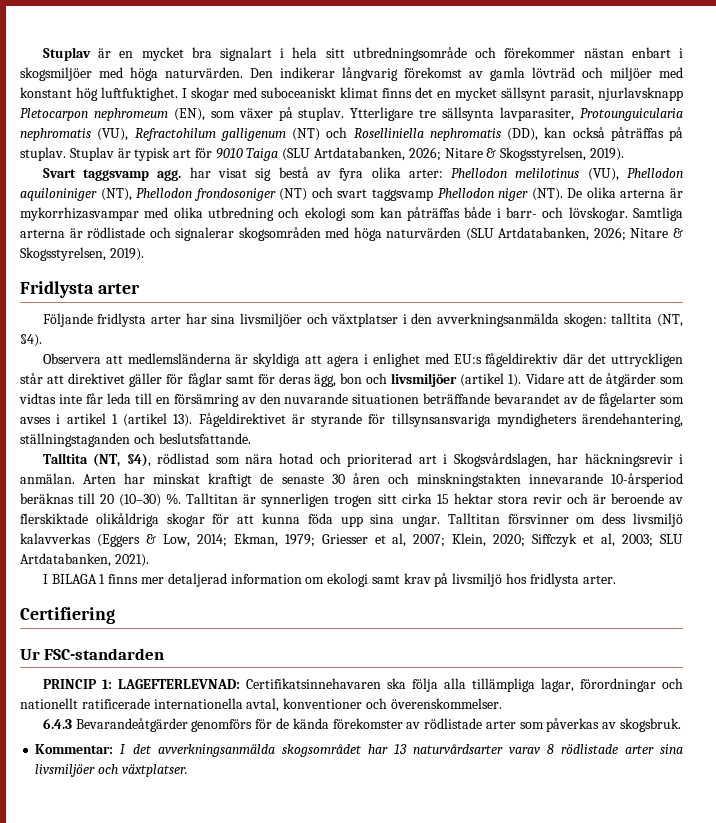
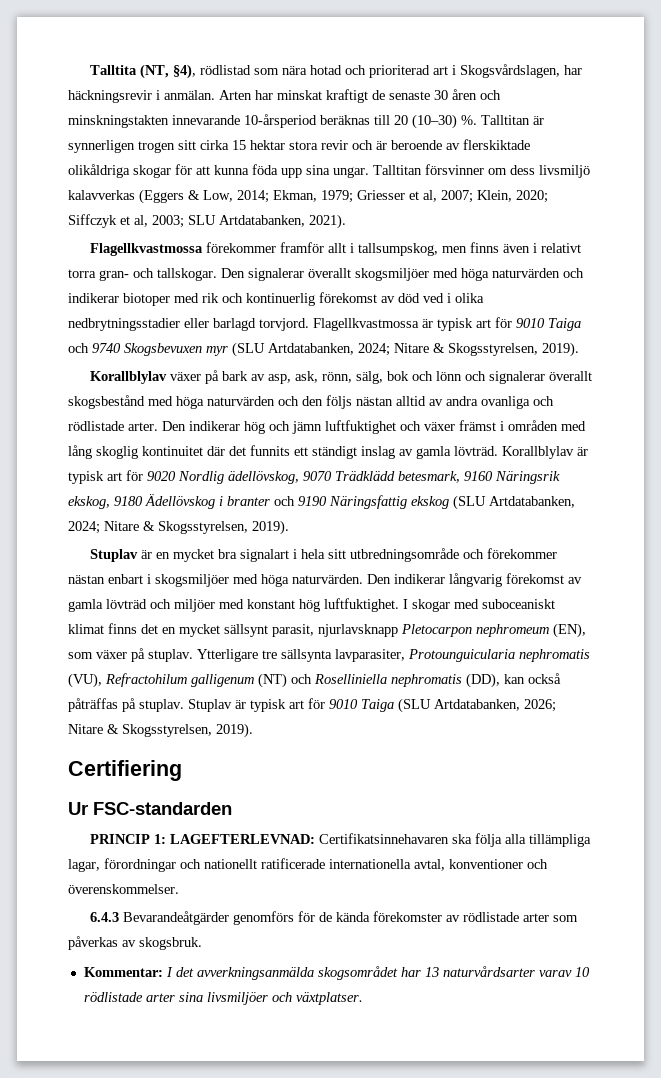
(42, 54) none -> [89,64,582,79] [68,89,501,103] [68,114,544,129] [68,139,530,153] [68,164,590,178] [68,189,548,204] [68,214,346,229] [89,242,581,256] [68,268,584,281] [68,292,484,306] [68,317,581,331] [68,342,579,357] [89,370,592,384] [68,395,554,409] [68,420,586,434] [68,445,588,459] [68,470,560,484] [68,494,575,510] [68,520,289,535] Talltita (NT, §4), rödlistad som nära hotad och prioriterad art i Skogsvårdslagen, har häckningsrevir i anmälan. Arten har minskat kraftigt de senaste 30 åren och minskningstakten innevarande 10-årsperiod beräknas till 20 (10–30) %. Talltitan är synnerligen trogen sitt cirka 15 hektar stora revir och är beroende av flerskiktade olikåldriga skogar för att kunna föda upp sina ungar. Talltitan försvinner om dess livsmiljö kalavverkas (Eggers & Low, 2014; Ekman, 1979; Griesser et al, 2007; Klein, 2020; Siffczyk et al, 2003; SLU Artdatabanken, 2021). // Flagellkvastmossa förekommer framför allt i tallsumpskog, men finns även i relativt torra gran- och tallskogar. Den signalerar överallt skogsmiljöer med höga naturvärden och indikerar biotoper med rik och kontinuerlig förekomst av död ved i olika nedbrytningsstadier eller barlagd torvjord. Flagellkvastmossa är typisk art för 9010 Taiga och 9740 Skogsbevuxen myr (SLU Artdatabanken, 2024; Nitare & Skogsstyrelsen, 2019). // Korallblylav växer på bark av asp, ask, rönn, sälg, bok och lönn och signalerar överallt skogsbestånd med höga naturvärden och den följs nästan alltid av andra ovanliga och rödlistade arter. Den indikerar hög och jämn luftfuktighet och växer främst i områden med lång skoglig kontinuitet där det funnits ett ständigt inslag av gamla lövträd. Korallblylav är typisk art för 9020 Nordlig ädellövskog, 9070 Trädklädd betesmark, 9160 Näringsrik ekskog, 9180 Ädellövskog i branter och 9190 Näringsfattig ekskog (SLU Artdatabanken, 2024; Nitare & Skogsstyrelsen, 2019). //
[42,167,683,181] [20,187,683,201] [20,207,683,221] [20,227,684,241] [20,247,144,261] [20,281,140,298] [42,313,684,327] [20,334,42,347] [42,353,683,367] [20,373,684,387] [19,393,684,407] [20,413,683,427] [20,433,251,447] [42,453,684,467] [20,473,683,487] [20,493,683,507] [20,513,684,527] [20,533,684,547] [20,553,149,567] [42,573,616,587] // Svart taggsvamp agg. har visat sig bestå av fyra olika arter: Phellodon melilotinus (VU), Phellodon aquiloniniger (NT), Phellodon frondosoniger (NT) och svart taggsvamp Phellodon niger (NT). De olika arterna är mykorrhizasvampar med olika utbredning och ekologi som kan påträffas både i barr- och lövskogar. Samtliga arterna är rödlistade och signalerar skogsområden med höga naturvärden (SLU Artdatabanken, 2026; Nitare & Skogsstyrelsen, 2019). // Fridlysta arter // Följande fridlysta arter har sina livsmiljöer och växtplatser i den avverkningsanmälda skogen: talltita (NT, §4). // Observera att medlemsländerna är skyldiga att agera i enlighet med EU:s fågeldirektiv där det uttryckligen står att direktivet gäller för fåglar samt för deras ägg, bon och livsmiljöer (artikel 1). Vidare att de åtgärder som vidtas inte får leda till en försämring av den nuvarande situationen beträffande bevarandet av de fågelarter som avses i artikel 1 (artikel 13). Fågeldirektivet är styrande för tillsynsansvariga myndigheters ärendehantering, ställningstaganden och beslutsfattande. // Talltita (NT, §4), rödlistad som nära hotad och prioriterad art i Skogsvårdslagen, har häckningsrevir i anmälan. Arten har minskat kraftigt de senaste 30 åren och minskningstakten innevarande 10-årsperiod beräknas till 20 (10–30) %. Talltitan är synnerligen trogen sitt cirka 15 hektar stora revir och är beroende av flerskiktade olikåldriga skogar för att kunna föda upp sina ungar. Talltitan försvinner om dess livsmiljö kalavverkas (Eggers & Low, 2014; Ekman, 1979; Griesser et al, 2007; Klein, 2020; Siffczyk et al, 2003; SLU Artdatabanken, 2021). // I BILAGA 1 finns mer detaljerad information om ekologi samt krav på livsmiljö hos fridlysta arter. -> (253, 730) none
[546,744,554,754] 8 -> [574,967,590,977] 10

